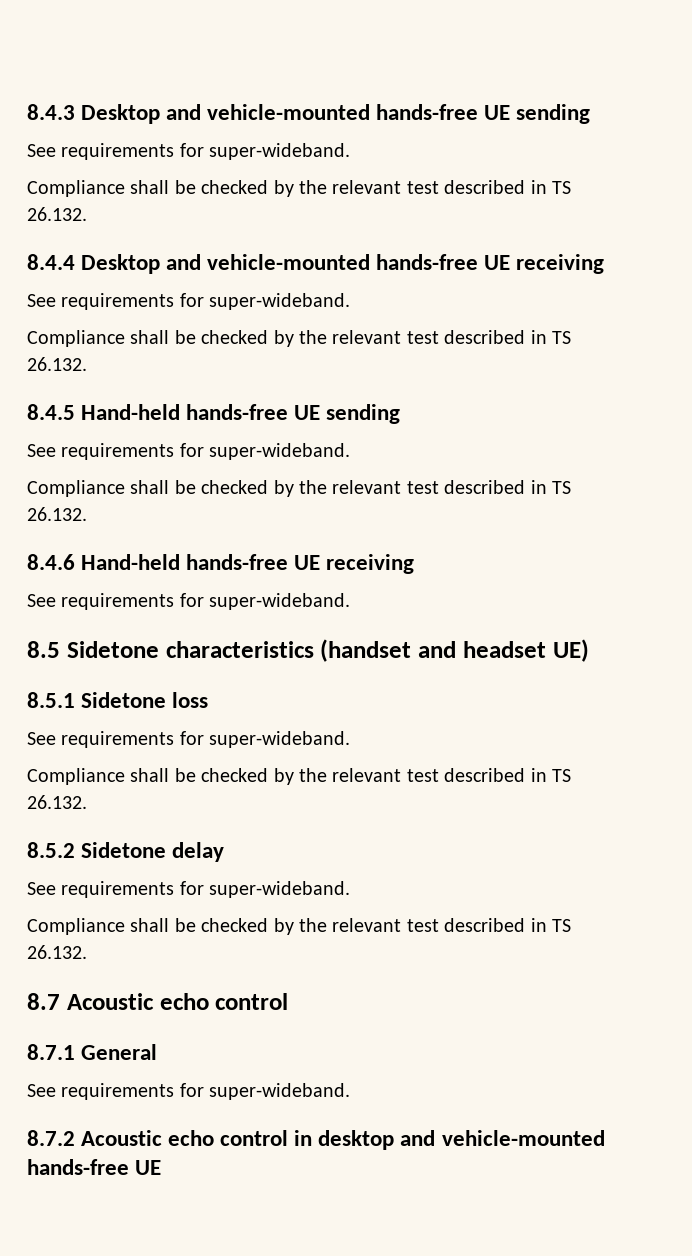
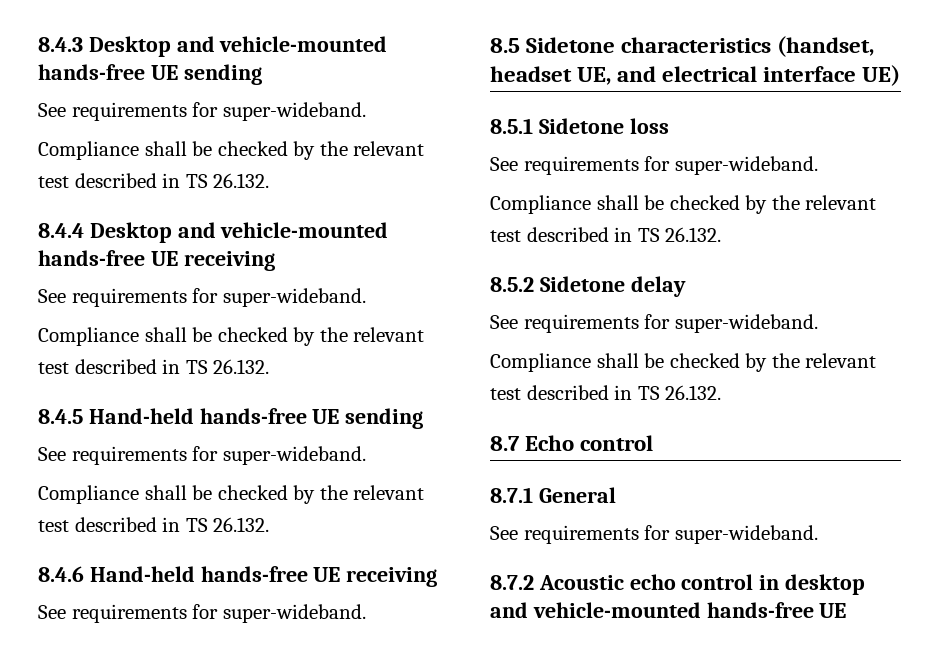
[320,639,546,662] (handset and headset -> [777,36,875,57] [490,66,857,85] (handset, headset UE, and electrical interface
[66,993,209,1010] Acoustic echo -> [525,435,575,451] Echo

